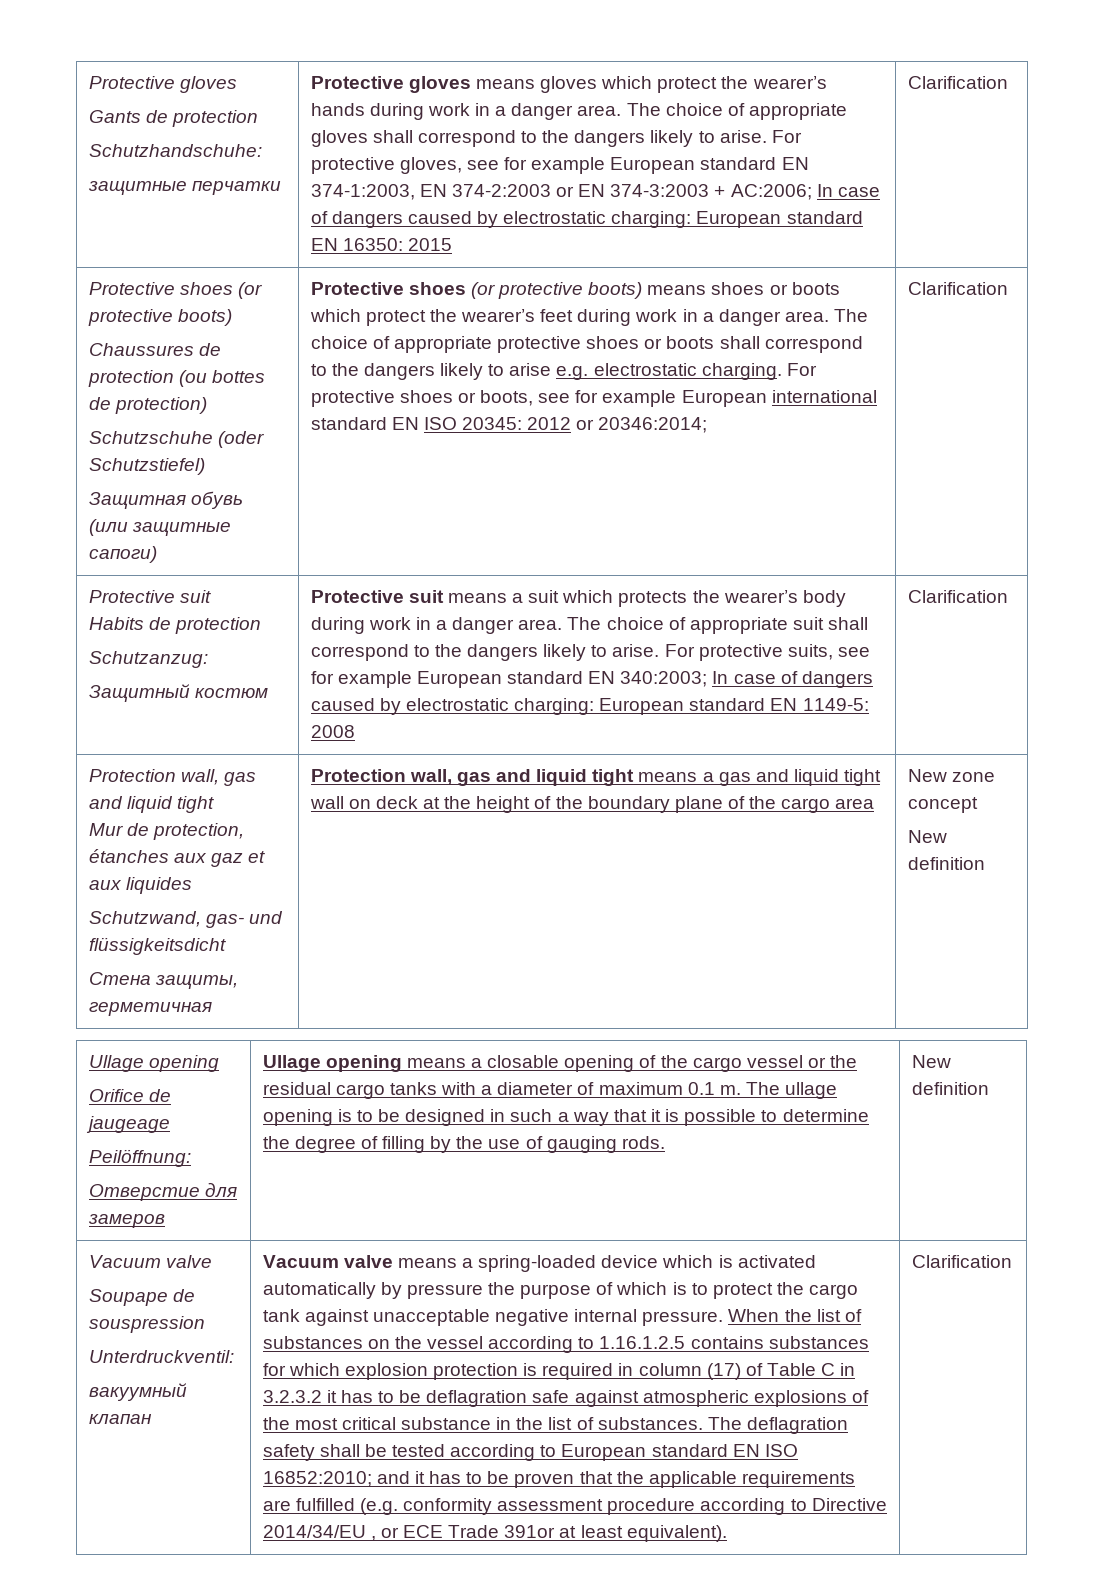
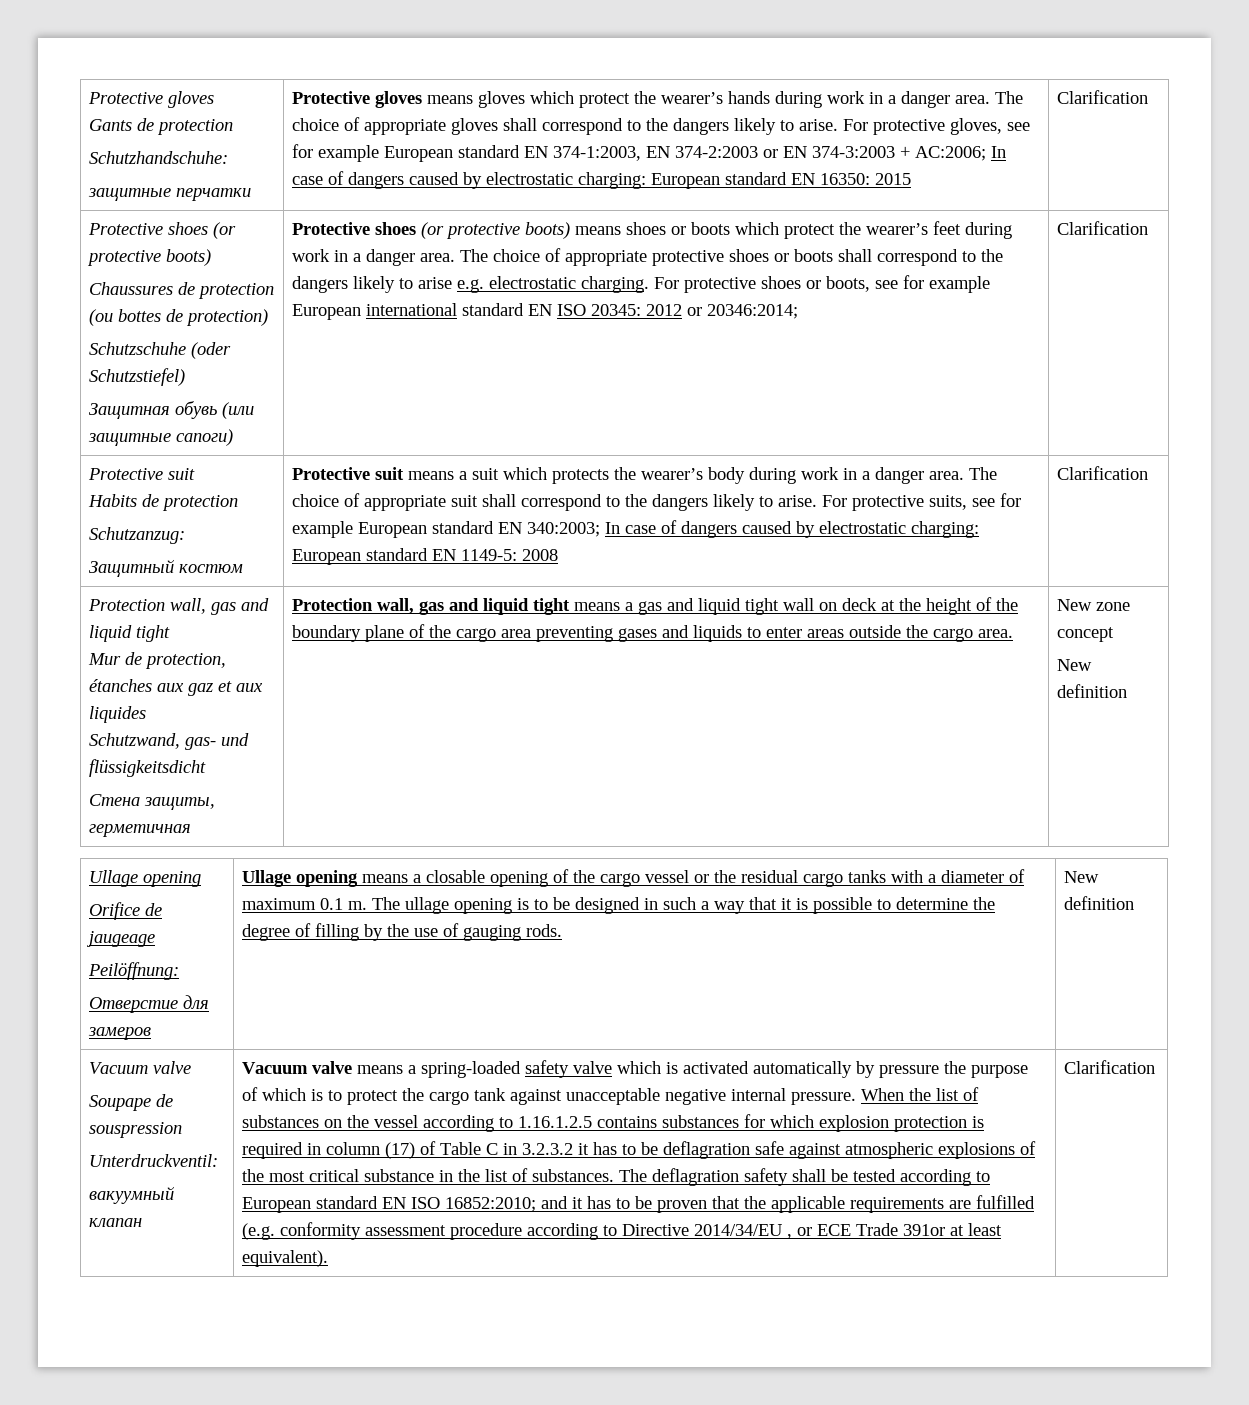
(875, 803) none -> [536,625,1014,642] preventing gases and liquids to enter areas outside the cargo area.
[601,1255,659,1268] device -> [525,1060,613,1078] safety valve

